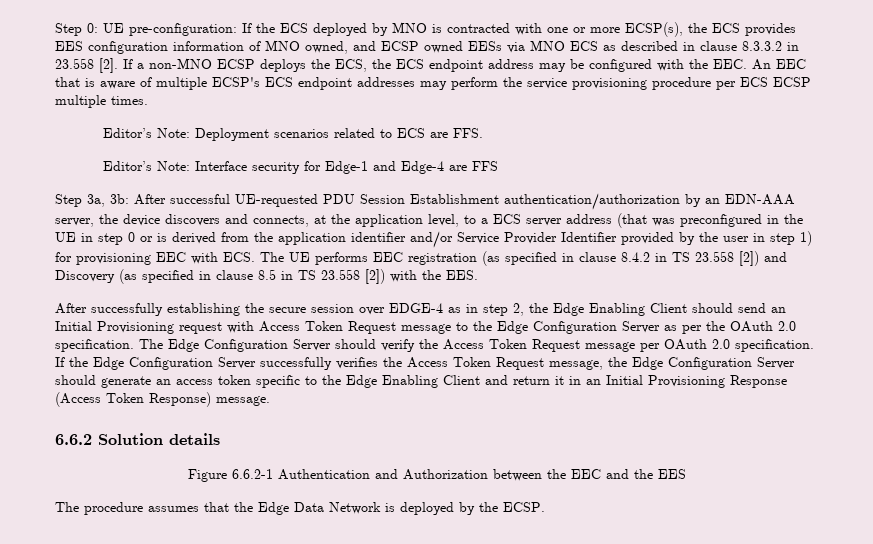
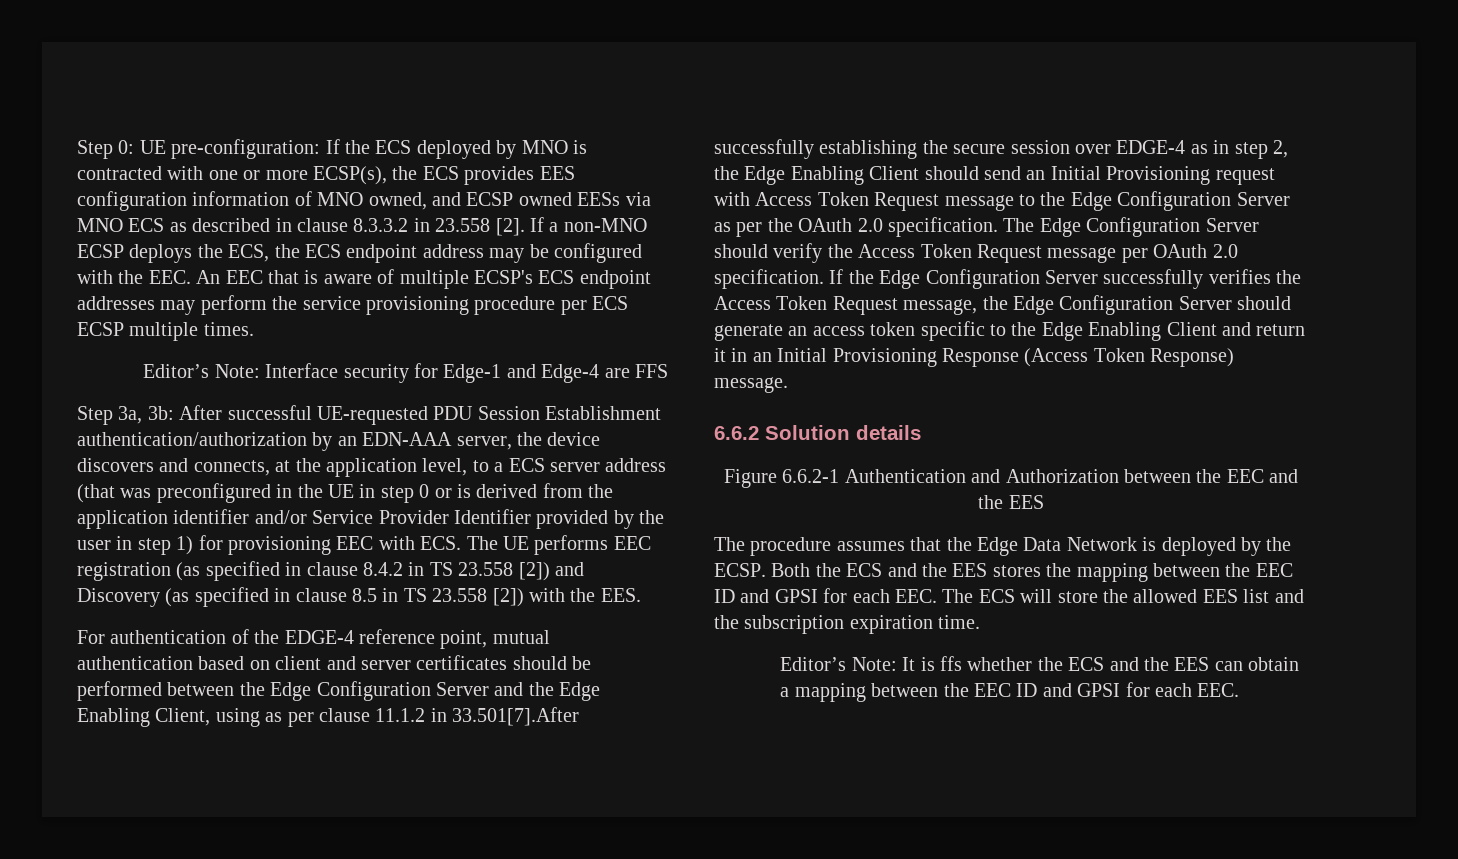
[102,128,483,141] // Editor’s Note: Deployment scenarios related to ECS are FFS. -> (254, 329) none
[55,303,87,314] After -> [77,629,550,649] [77,655,592,670] [77,681,601,701] [77,707,580,727] For authentication of the EDGE-4 reference point, mutual authentication based on client and server certificates should be performed between the Edge Configuration Server and the Edge Enabling Client, using as per clause 11.1.2 in 33.501[7].After
(545, 507) none -> [771,563,1293,582] [714,588,1304,603] [714,615,981,634] [780,656,1300,671] [780,682,1240,702] Both the ECS and the EES stores the mapping between the EEC ID and GPSI for each EEC. The ECS will store the allowed EES list and the subscription expiration time. // Editor’s Note: It is ffs whether the ECS and the EES can obtain a mapping between the EEC ID and GPSI for each EEC.

